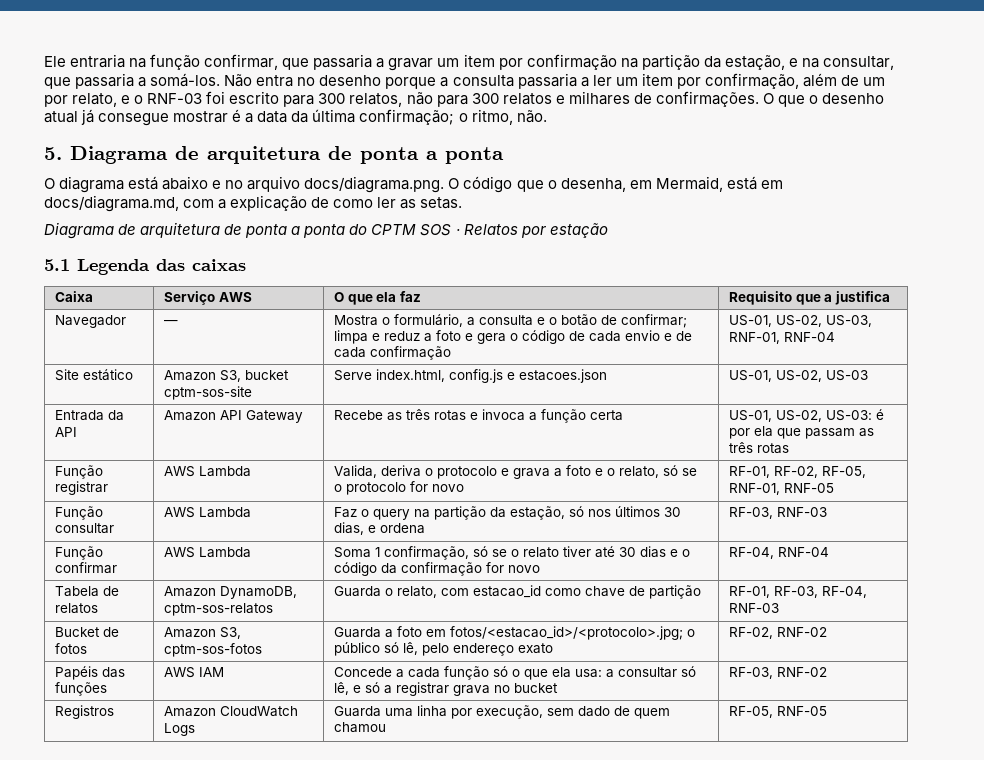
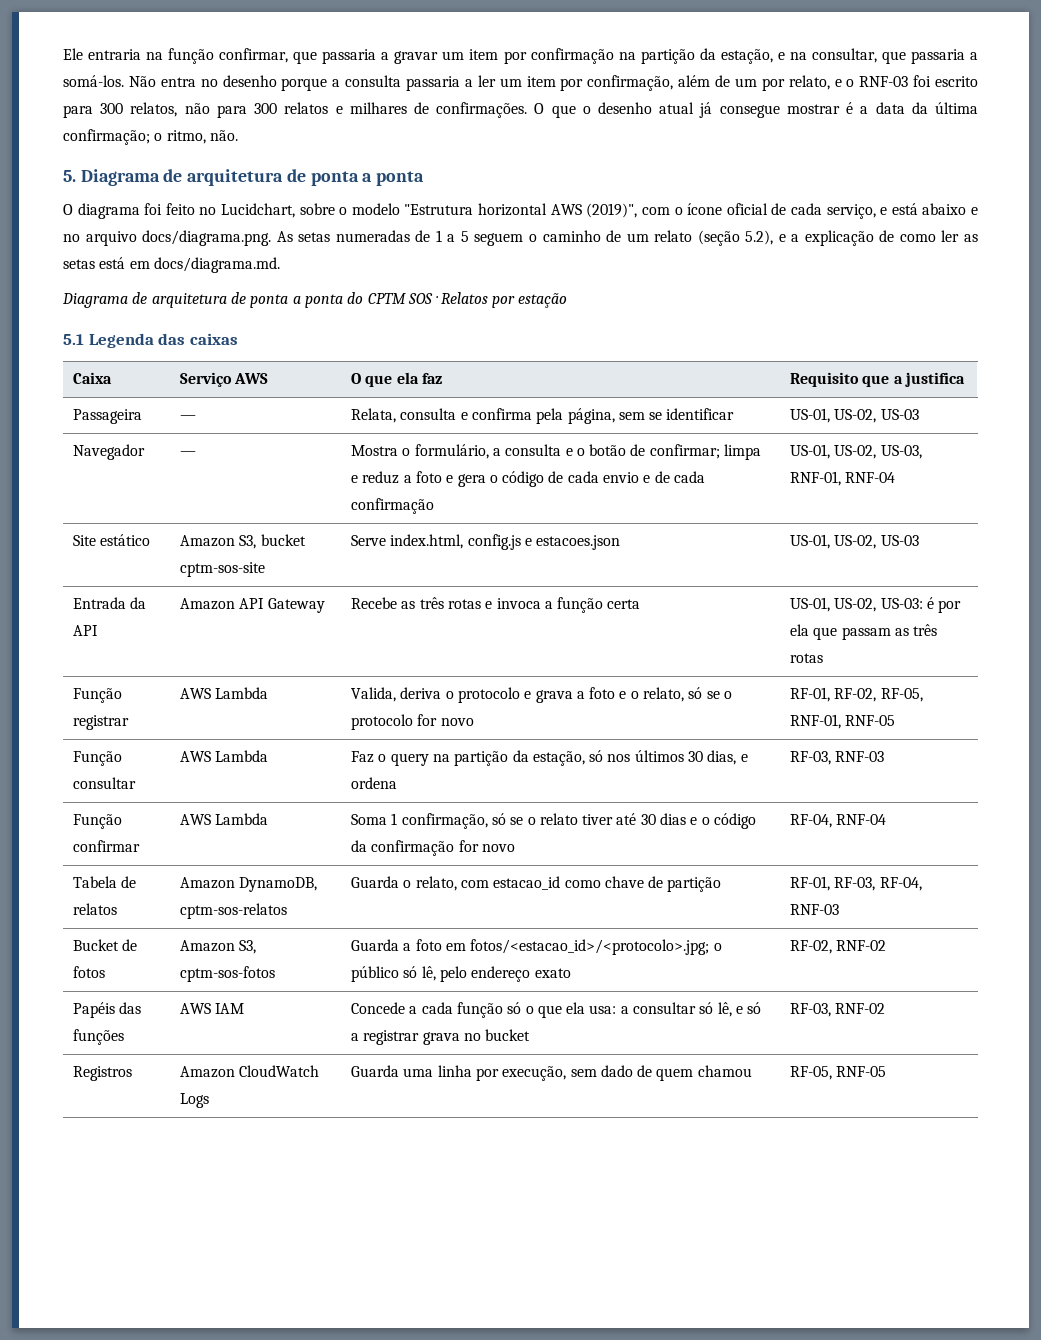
(125, 184) none -> [144,203,888,219] foi feito no Lucidchart, sobre o modelo "Estrutura horizontal AWS (2019)", com o ícone oficial de cada serviço, e
[448,176,783,193] [44,195,215,212] O código que o desenha, em Mermaid, está em docs/diagrama.md, com -> [276,230,786,246] As setas numeradas de 1 a 5 seguem o caminho de um relato (seção 5.2), e
[420,197,463,209] setas. -> [63,257,280,273] setas está em docs/diagrama.md.
(890, 298) none -> [72,409,142,424] [179,415,196,420] [350,408,735,424] [789,408,919,423] // Passageira | — | Relata, consulta e confirma pela página, sem se identificar | US-01, US-02, US-03

